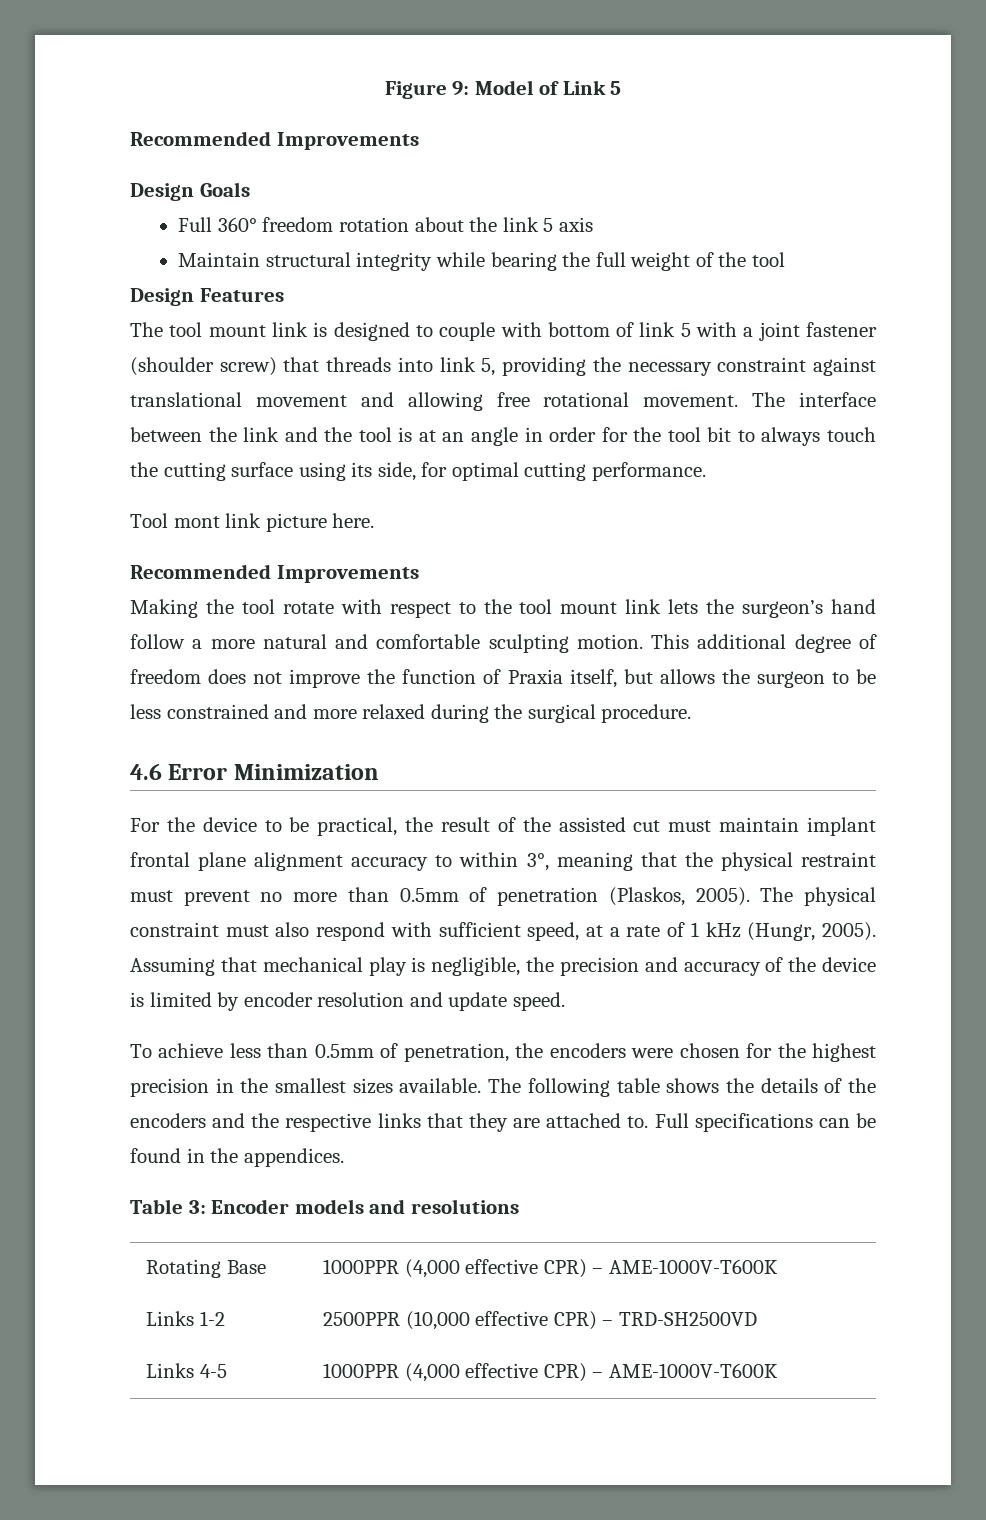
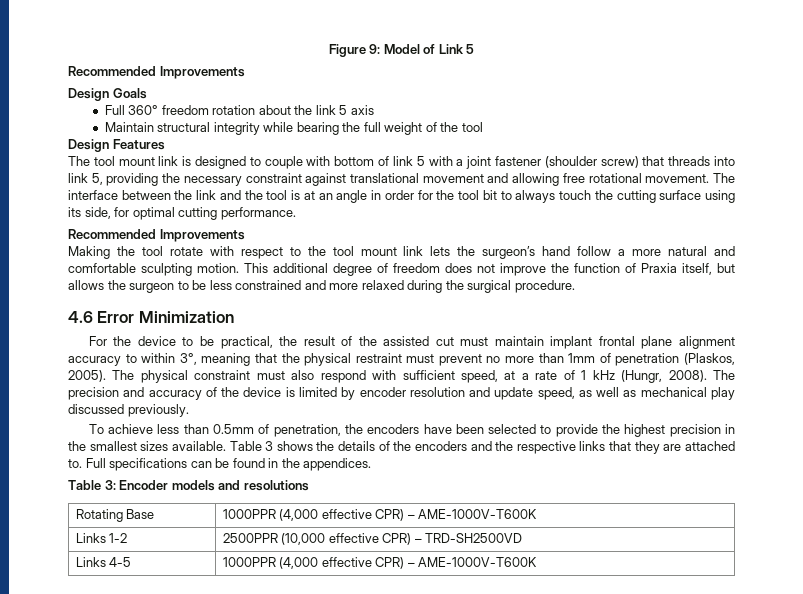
[130,513,375,532] // Tool mont link picture here. -> (296, 213) none
[399,888,459,902] 0.5mm -> [568,353,596,363] 1mm
[821,922,876,941] [130,957,554,976] 2005). Assuming that mechanical play is negligible, the -> [668,370,736,382] 2008). The
[512,992,565,1011] speed. -> [537,387,736,400] [68,404,189,417] speed, as well as mechanical play discussed previously.
[631,1043,773,1058] were chosen for -> [423,424,598,437] have been selected to provide
[488,1078,660,1097] The following table -> [229,441,274,451] Table 3

